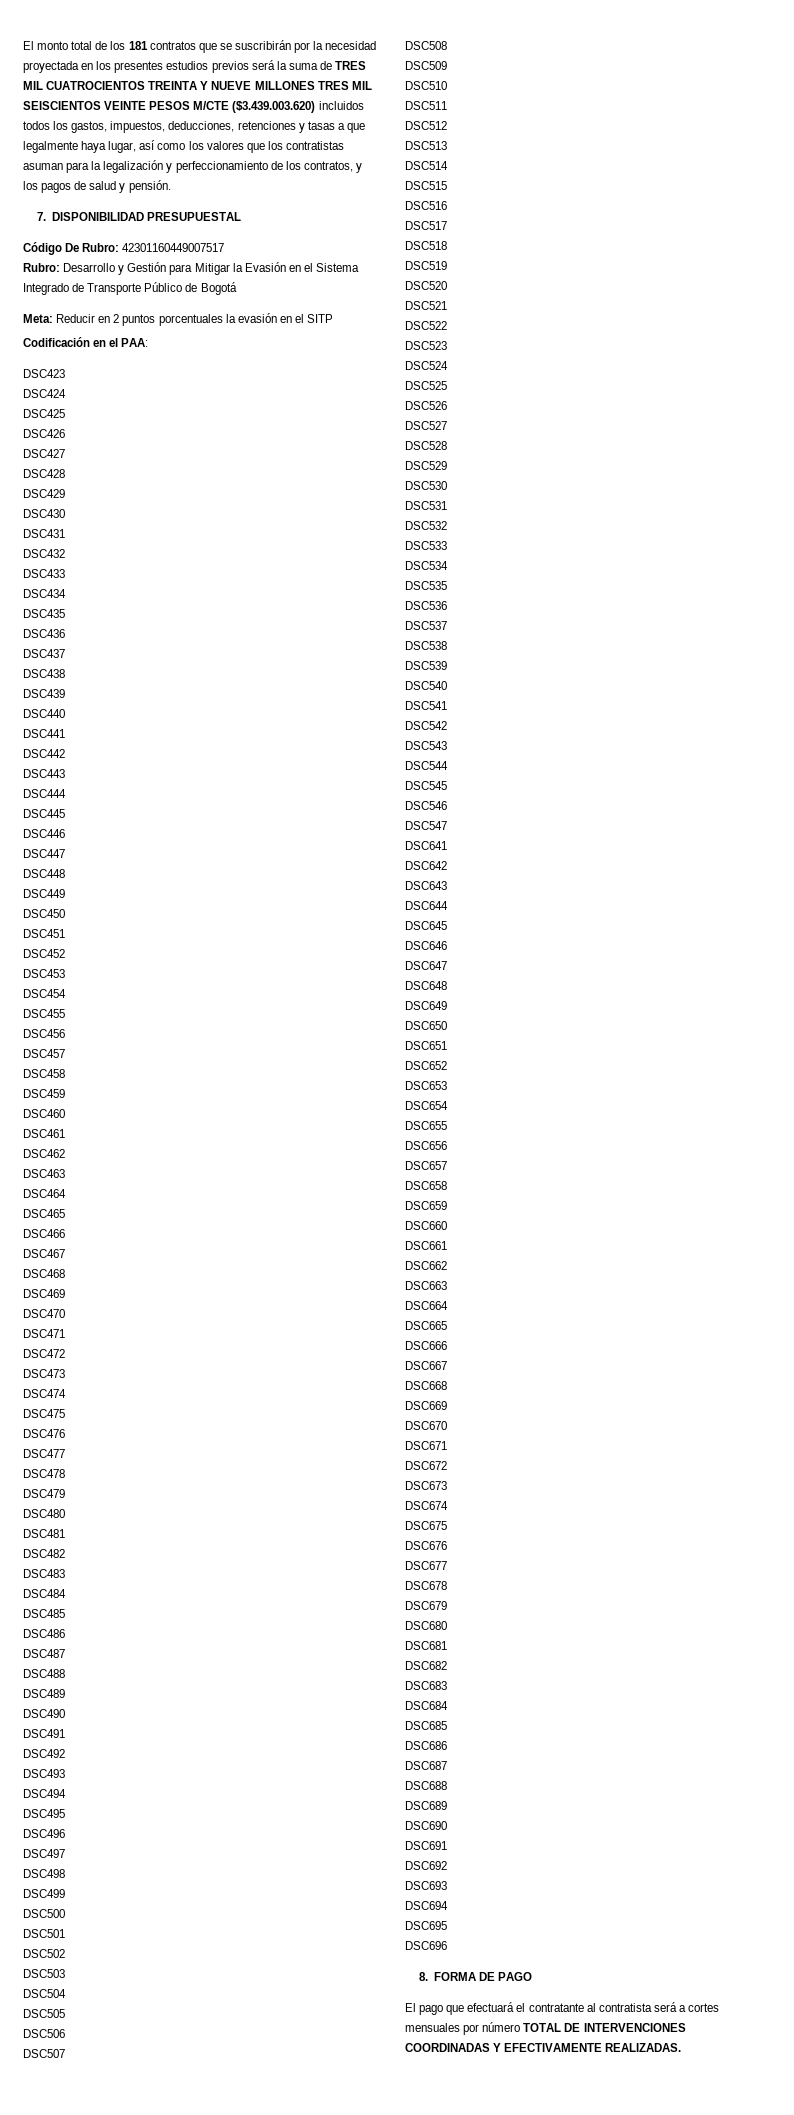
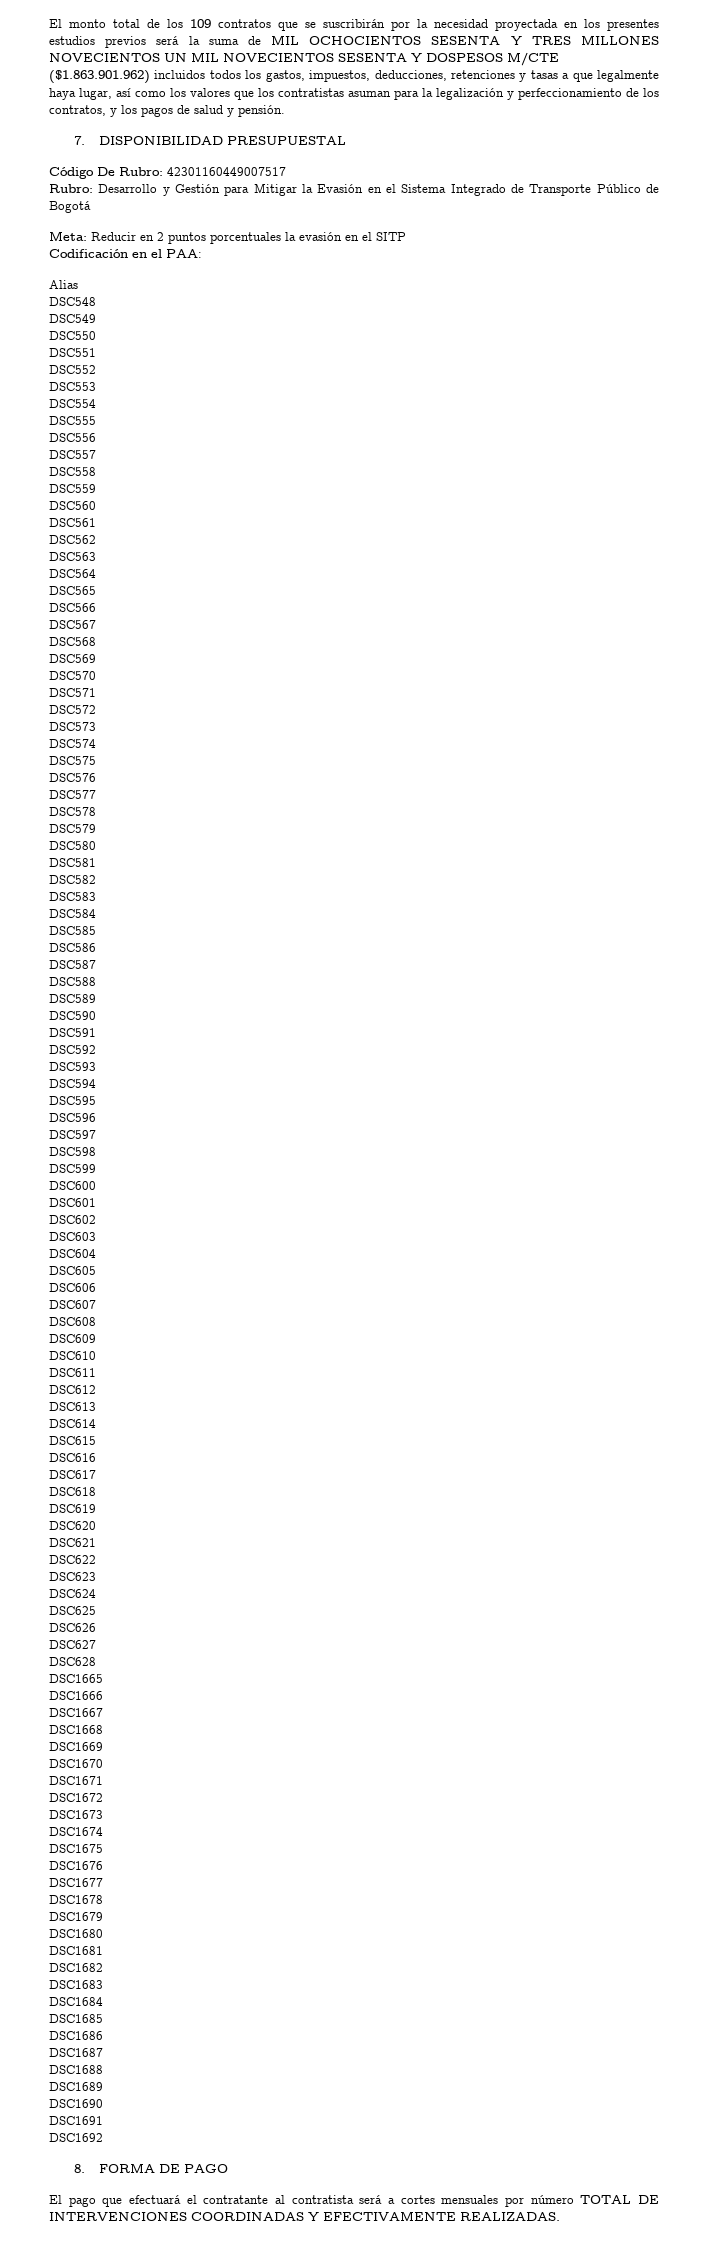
[128,41,148,50] 181 -> [190,19,211,28] 109
[335,61,367,70] [23,81,372,90] [23,101,316,113] TRES MIL CUATROCIENTOS TREINTA Y NUEVE MILLONES TRES MIL SEISCIENTOS VEINTE PESOS M/CTE ($3.439.003.620) -> [271,35,659,45] [49,52,559,66] [49,70,150,84] MIL OCHOCIENTOS SESENTA Y TRES MILLONES NOVECIENTOS UN MIL NOVECIENTOS SESENTA Y DOSPESOS M/CTE ($1.863.901.962)
[23,369,65,378] [23,389,66,398] [23,409,65,418] [23,429,65,438] [23,449,65,458] [23,469,65,478] [23,489,65,498] [23,509,65,518] [23,529,65,538] [23,549,65,558] [23,569,65,578] [23,589,66,598] [23,609,65,618] [23,629,65,638] [23,649,65,658] [23,669,65,678] [23,689,65,698] [23,709,65,718] [23,729,65,738] [23,749,65,758] [23,769,65,778] [23,789,66,798] [23,809,65,818] [23,829,65,838] [23,849,65,858] [23,869,65,878] [23,889,65,898] [23,909,65,918] [23,929,65,938] [23,949,65,958] [23,969,65,978] [23,989,66,998] [23,1009,65,1018] [23,1029,65,1038] [23,1049,65,1058] [23,1069,65,1078] [23,1089,65,1098] [23,1109,65,1118] [23,1129,65,1138] [23,1149,65,1158] [23,1169,65,1178] [23,1189,66,1198] [23,1209,65,1218] [23,1229,65,1238] [23,1249,65,1258] [23,1269,65,1278] [23,1289,65,1298] [23,1309,65,1318] [23,1329,65,1338] [23,1349,65,1358] [23,1369,65,1378] [23,1389,66,1398] [23,1409,65,1418] [23,1429,65,1438] [23,1449,65,1458] [23,1469,65,1478] [23,1489,65,1498] [23,1509,65,1518] [23,1529,65,1538] [23,1549,65,1558] [23,1569,65,1578] [23,1589,66,1598] [23,1609,65,1618] [23,1629,65,1638] [23,1649,65,1658] [23,1669,65,1678] [23,1689,65,1698] [23,1709,65,1718] [23,1729,65,1738] [23,1749,65,1758] [23,1769,65,1778] [23,1789,66,1798] [23,1809,65,1818] [23,1829,65,1838] [23,1849,65,1858] [23,1869,65,1878] [23,1889,65,1898] [23,1909,65,1918] [23,1929,65,1938] [23,1949,65,1958] [23,1969,65,1978] [23,1989,66,1998] [23,2009,65,2018] [23,2029,65,2038] [23,2049,65,2058] [405,41,447,50] [405,61,447,70] [405,81,447,90] [405,101,447,110] [405,121,447,130] [405,141,447,150] [405,161,448,170] [405,181,447,190] [405,201,447,210] [405,221,447,230] [405,241,447,250] [405,261,447,270] [405,281,447,290] [405,301,447,310] [405,321,447,330] [405,341,447,350] [405,361,448,370] [405,381,447,390] [405,401,447,410] [405,421,447,430] [405,441,447,450] [405,461,447,470] [405,481,447,490] [405,501,447,510] [405,521,447,530] [405,541,447,550] [405,561,448,570] [405,581,447,590] [405,601,447,610] [405,621,447,630] [405,641,447,650] [405,661,447,670] [405,681,447,690] [405,701,447,710] [405,721,447,730] [405,741,447,750] [405,761,448,770] [405,781,447,790] [405,801,447,810] [405,821,447,830] [405,841,447,850] [405,861,447,870] [405,881,447,890] [405,901,448,910] [405,921,447,930] [405,941,447,950] [405,961,447,970] [405,981,447,990] [405,1001,447,1010] [405,1021,447,1030] [405,1041,447,1050] [405,1061,447,1070] [405,1081,447,1090] [405,1101,448,1110] [405,1121,447,1130] [405,1141,447,1150] [405,1161,447,1170] [405,1181,447,1190] [405,1201,447,1210] [405,1221,447,1230] [405,1241,447,1250] [405,1261,447,1270] [405,1281,447,1290] [405,1301,448,1310] [405,1321,447,1330] [405,1341,447,1350] [405,1361,447,1370] [405,1381,447,1390] [405,1401,447,1410] [405,1421,447,1430] [405,1441,447,1450] [405,1461,447,1470] [405,1481,447,1490] [405,1501,448,1510] [405,1521,447,1530] [405,1541,447,1550] [405,1561,447,1570] [405,1581,447,1590] [405,1601,447,1610] [405,1621,447,1630] [405,1641,447,1650] [405,1661,447,1670] [405,1681,447,1690] [405,1701,448,1710] [405,1721,447,1730] [405,1741,447,1750] [405,1761,447,1770] [405,1781,447,1790] [405,1801,447,1810] [405,1821,447,1830] [405,1841,447,1850] [405,1861,447,1870] [405,1881,447,1890] [405,1901,448,1910] [405,1921,447,1930] [405,1941,447,1950] DSC423 // DSC424 // DSC425 // DSC426 // DSC427 // DSC428 // DSC429 // DSC430 // DSC431 // DSC432 // DSC433 // DSC434 // DSC435 // DSC436 // DSC437 // DSC438 // DSC439 // DSC440 // DSC441 // DSC442 // DSC443 // DSC444 // DSC445 // DSC446 // DSC447 // DSC448 // DSC449 // DSC450 // DSC451 // DSC452 // DSC453 // DSC454 // DSC455 // DSC456 // DSC457 // DSC458 // DSC459 // DSC460 // DSC461 // DSC462 // DSC463 // DSC464 // DSC465 // DSC466 // DSC467 // DSC468 // DSC469 // DSC470 // DSC471 // DSC472 // DSC473 // DSC474 // DSC475 // DSC476 // DSC477 // DSC478 // DSC479 // DSC480 // DSC481 // DSC482 // DSC483 // DSC484 // DSC485 // DSC486 // DSC487 // DSC488 // DSC489 // DSC490 // DSC491 // DSC492 // DSC493 // DSC494 // DSC495 // DSC496 // DSC497 // DSC498 // DSC499 // DSC500 // DSC501 // DSC502 // DSC503 // DSC504 // DSC505 // DSC506 // DSC507 // DSC508 // DSC509 // DSC510 // DSC511 // DSC512 // DSC513 // DSC514 // DSC515 // DSC516 // DSC517 // DSC518 // DSC519 // DSC520 // DSC521 // DSC522 // DSC523 // DSC524 // DSC525 // DSC526 // DSC527 // DSC528 // DSC529 // DSC530 // DSC531 // DSC532 // DSC533 // DSC534 // DSC535 // DSC536 // DSC537 // DSC538 // DSC539 // DSC540 // DSC541 // DSC542 // DSC543 // DSC544 // DSC545 // DSC546 // DSC547 // DSC641 // DSC642 // DSC643 // DSC644 // DSC645 // DSC646 // DSC647 // DSC648 // DSC649 // DSC650 // DSC651 // DSC652 // DSC653 // DSC654 // DSC655 // DSC656 // DSC657 // DSC658 // DSC659 // DSC660 // DSC661 // DSC662 // DSC663 // DSC664 // DSC665 // DSC666 // DSC667 // DSC668 // DSC669 // DSC670 // DSC671 // DSC672 // DSC673 // DSC674 // DSC675 // DSC676 // DSC677 // DSC678 // DSC679 // DSC680 // DSC681 // DSC682 // DSC683 // DSC684 // DSC685 // DSC686 // DSC687 // DSC688 // DSC689 // DSC690 // DSC691 // DSC692 // DSC693 // DSC694 // DSC695 // DSC696 -> [49,280,78,289] [49,297,96,306] [49,314,96,323] [49,331,96,340] [49,348,96,357] [49,365,96,374] [49,382,96,391] [49,399,96,408] [49,416,96,425] [49,433,96,442] [49,450,96,459] [49,467,96,476] [49,484,96,493] [49,501,96,510] [49,518,96,527] [49,535,96,544] [49,552,96,561] [49,569,96,578] [49,586,96,595] [49,603,96,612] [49,620,96,629] [49,637,96,646] [49,654,96,663] [49,671,96,680] [49,688,96,697] [49,705,96,714] [49,722,96,731] [49,739,96,748] [49,756,96,765] [49,773,96,782] [49,790,96,799] [49,807,96,816] [49,824,96,833] [49,841,96,850] [49,858,96,867] [49,875,96,884] [49,892,96,901] [49,909,96,918] [49,926,96,935] [49,943,96,952] [49,960,96,969] [49,977,96,986] [49,994,96,1003] [49,1011,96,1020] [49,1028,96,1037] [49,1045,96,1054] [49,1062,96,1071] [49,1079,96,1088] [49,1096,96,1105] [49,1113,96,1122] [49,1130,96,1139] [49,1147,96,1156] [49,1164,96,1173] [49,1181,96,1190] [49,1198,96,1207] [49,1215,96,1224] [49,1232,96,1241] [49,1249,96,1258] [49,1266,96,1275] [49,1283,96,1292] [49,1300,96,1309] [49,1317,96,1326] [49,1334,96,1343] [49,1351,96,1360] [49,1368,96,1377] [49,1385,96,1394] [49,1402,96,1411] [49,1419,96,1428] [49,1436,96,1445] [49,1453,96,1462] [49,1470,96,1479] [49,1487,96,1496] [49,1504,96,1513] [49,1521,96,1530] [49,1538,96,1547] [49,1555,96,1564] [49,1572,96,1581] [49,1589,96,1598] [49,1606,96,1615] [49,1623,96,1632] [49,1640,96,1649] [49,1657,96,1666] [49,1674,103,1683] [49,1691,103,1700] [49,1708,103,1717] [49,1725,103,1734] [49,1742,103,1751] [49,1759,103,1768] [49,1776,103,1785] [49,1793,103,1802] [49,1810,103,1819] [49,1827,103,1836] [49,1844,103,1853] [49,1861,103,1870] [49,1878,103,1887] [49,1895,103,1904] [49,1912,103,1921] [49,1929,103,1938] [49,1946,103,1955] [49,1963,103,1972] [49,1980,103,1989] [49,1997,103,2006] [49,2014,103,2023] [49,2031,103,2040] [49,2048,103,2057] [49,2065,103,2074] [49,2082,103,2091] [49,2099,103,2108] [49,2116,103,2125] [49,2133,103,2142] Alias // DSC548 // DSC549 // DSC550 // DSC551 // DSC552 // DSC553 // DSC554 // DSC555 // DSC556 // DSC557 // DSC558 // DSC559 // DSC560 // DSC561 // DSC562 // DSC563 // DSC564 // DSC565 // DSC566 // DSC567 // DSC568 // DSC569 // DSC570 // DSC571 // DSC572 // DSC573 // DSC574 // DSC575 // DSC576 // DSC577 // DSC578 // DSC579 // DSC580 // DSC581 // DSC582 // DSC583 // DSC584 // DSC585 // DSC586 // DSC587 // DSC588 // DSC589 // DSC590 // DSC591 // DSC592 // DSC593 // DSC594 // DSC595 // DSC596 // DSC597 // DSC598 // DSC599 // DSC600 // DSC601 // DSC602 // DSC603 // DSC604 // DSC605 // DSC606 // DSC607 // DSC608 // DSC609 // DSC610 // DSC611 // DSC612 // DSC613 // DSC614 // DSC615 // DSC616 // DSC617 // DSC618 // DSC619 // DSC620 // DSC621 // DSC622 // DSC623 // DSC624 // DSC625 // DSC626 // DSC627 // DSC628 // DSC1665 // DSC1666 // DSC1667 // DSC1668 // DSC1669 // DSC1670 // DSC1671 // DSC1672 // DSC1673 // DSC1674 // DSC1675 // DSC1676 // DSC1677 // DSC1678 // DSC1679 // DSC1680 // DSC1681 // DSC1682 // DSC1683 // DSC1684 // DSC1685 // DSC1686 // DSC1687 // DSC1688 // DSC1689 // DSC1690 // DSC1691 // DSC1692

